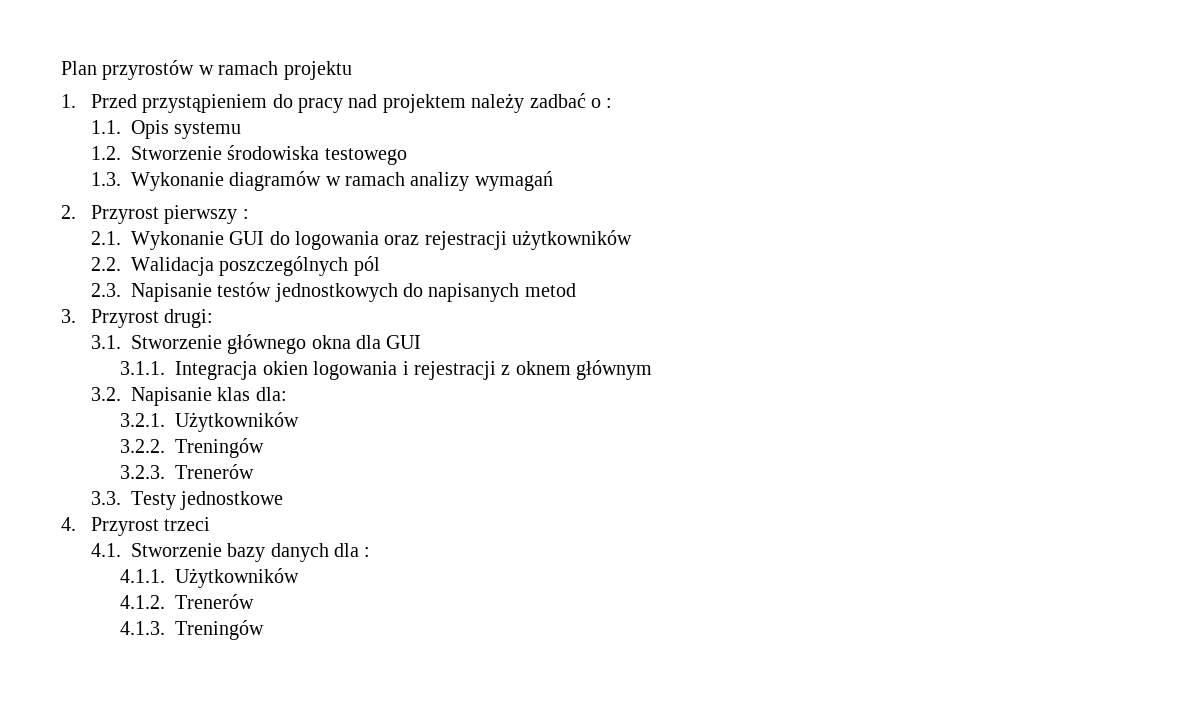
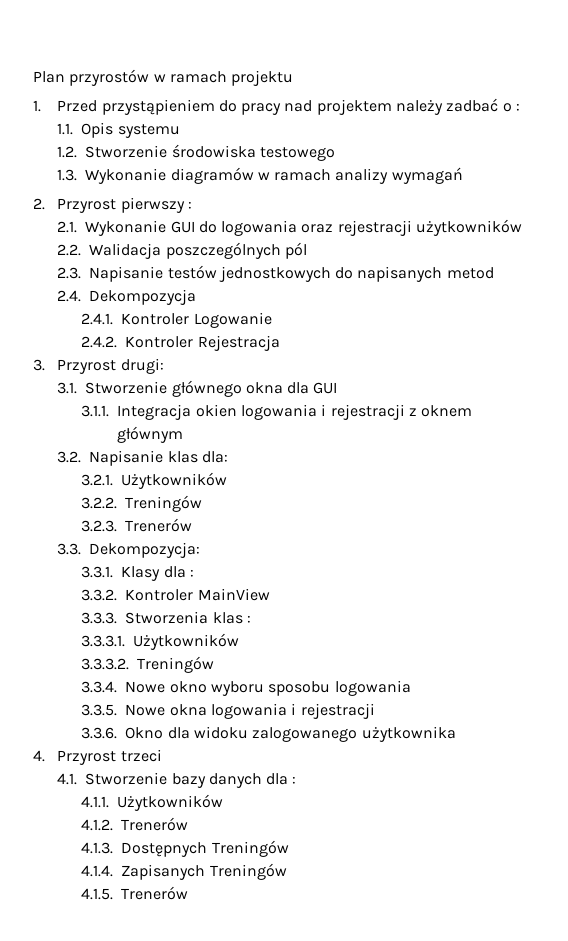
(576, 290) none -> [57,289,197,305] [81,312,272,328] [81,335,280,351] // 2.4. Dekompozycja // 2.4.1. Kontroler Logowanie // 2.4.2. Kontroler Rejestracja
[130,491,284,510] Testy jednostkowe -> [89,542,201,558] [81,566,195,581] [81,588,270,601] [81,611,252,624] [81,633,240,650] [81,656,215,673] [81,680,411,696] [81,703,375,719] [81,726,456,742] Dekompozycja: // 3.3.1. Klasy dla : // 3.3.2. Kontroler MainView // 3.3.3. Stworzenia klas : // 3.3.3.1. Użytkowników // 3.3.3.2. Treningów // 3.3.4. Nowe okno wyboru sposobu logowania // 3.3.5. Nowe okna logowania i rejestracji // 3.3.6. Okno dla widoku zalogowanego użytkownika
[175,620,265,640] Treningów -> [121,840,289,857] [81,863,287,880] [81,886,189,900] Dostępnych Treningów // 4.1.4. Zapisanych Treningów // 4.1.5. Trenerów

